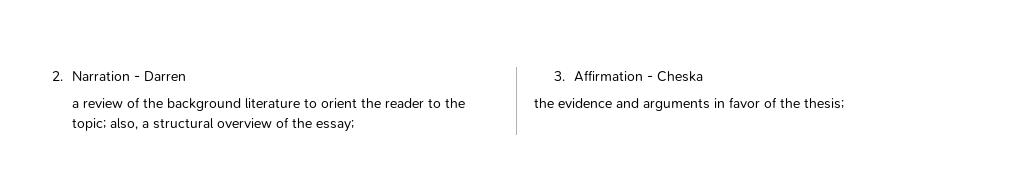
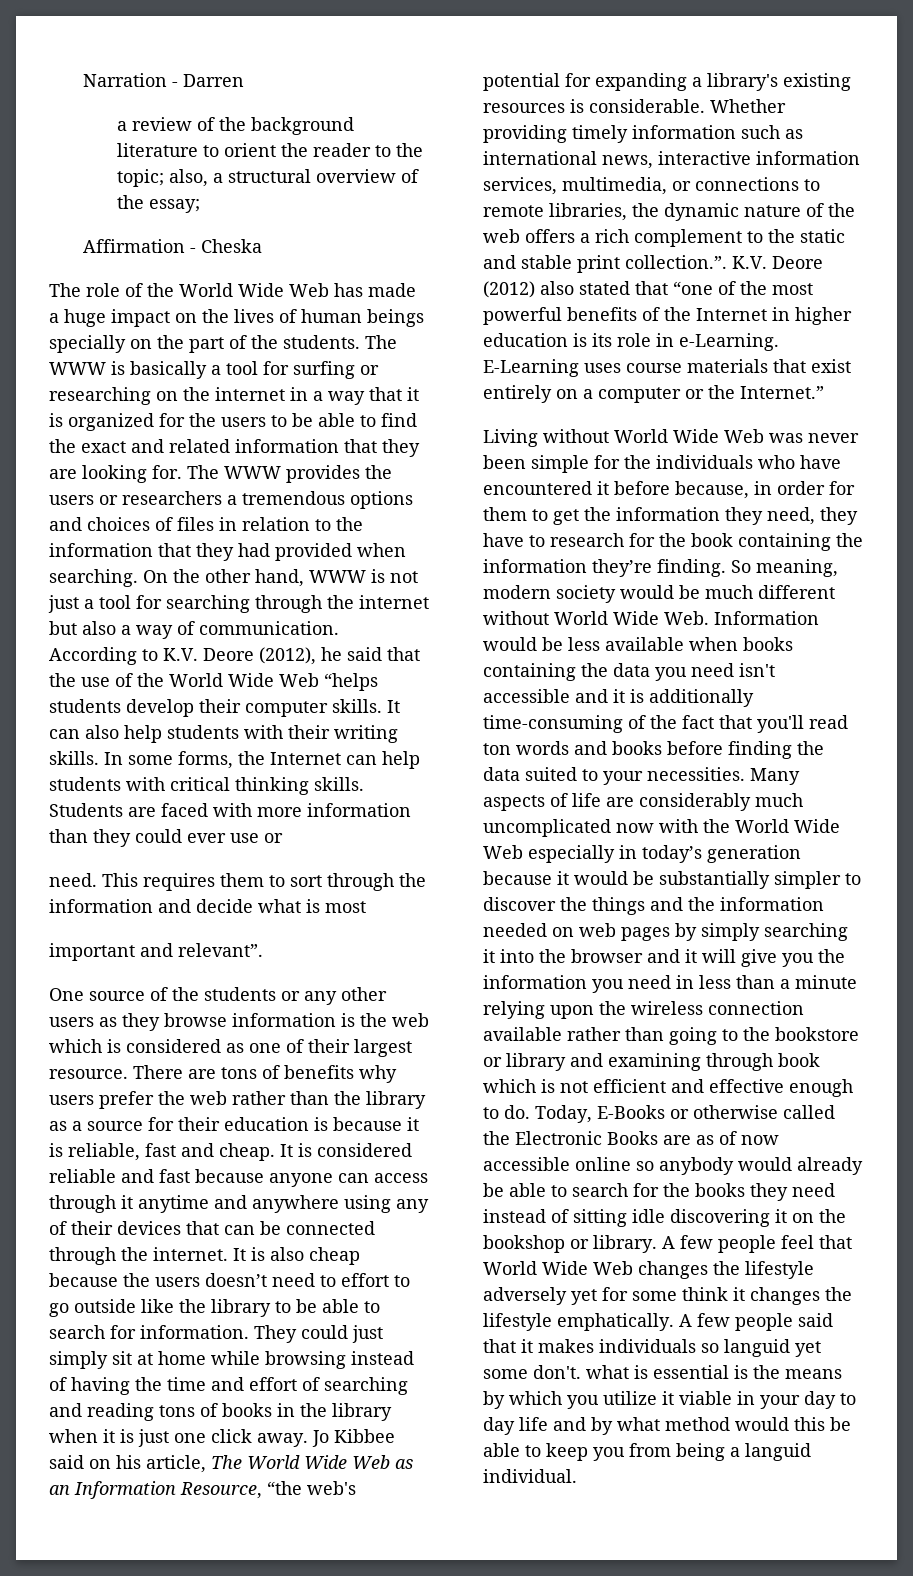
[51,71,63,81] 2. -> (83, 80) none
[553,71,565,81] 3. -> (201, 206) none
[534,97,844,111] the evidence and arguments in favor of the thesis; -> [49,283,416,297] [49,309,424,327] [49,335,397,353] [49,361,379,379] [49,387,419,405] [49,413,417,431] [49,439,420,457] [49,465,392,483] [49,491,413,509] [49,517,363,531] [49,543,406,561] [49,569,418,587] [48,595,429,613] [49,621,339,639] [49,647,420,665] [49,673,378,691] [49,699,400,717] [49,725,398,743] [49,751,420,769] [49,777,364,795] [49,803,411,817] [49,829,283,847] [49,873,426,891] [49,899,366,913] [49,943,263,961] [49,987,387,1005] [49,1013,429,1031] [49,1039,412,1057] [49,1065,397,1083] [49,1091,426,1109] [49,1117,419,1131] [49,1143,412,1161] [49,1169,428,1187] [49,1195,429,1213] [49,1221,375,1235] [49,1247,360,1265] [49,1273,410,1287] [49,1299,380,1317] [49,1325,383,1343] [49,1351,414,1369] [49,1377,408,1395] [49,1403,392,1421] [49,1429,395,1447] [49,1455,413,1473] [49,1481,356,1499] [483,73,851,91] [483,99,786,113] [483,125,803,143] [483,151,860,169] [483,177,820,195] [483,203,855,221] [483,229,845,247] [483,255,823,273] [483,281,813,298] [483,307,852,325] [483,333,779,351] [483,359,851,377] [483,385,824,403] [483,429,859,447] [483,455,841,473] [483,481,855,499] [483,507,858,525] [483,533,863,551] [483,559,838,577] [483,585,835,603] [483,611,819,625] [483,637,793,651] [483,663,775,681] [483,689,754,707] [483,715,848,733] [483,741,824,759] [483,767,800,785] [483,793,803,811] [483,819,840,837] [483,845,801,863] [483,871,861,889] [483,897,824,915] [483,923,848,941] [483,949,845,967] [483,975,857,993] [483,1001,804,1019] [483,1027,859,1045] [483,1053,820,1071] [483,1079,853,1097] [483,1105,835,1123] [483,1131,779,1145] [483,1157,863,1175] [483,1183,835,1201] [483,1209,846,1227] [483,1235,852,1253] [483,1261,814,1279] [483,1287,852,1305] [483,1313,833,1331] [483,1339,821,1357] [483,1365,842,1379] [483,1391,856,1409] [483,1417,851,1435] [483,1443,811,1461] [483,1469,577,1483] The role of the World Wide Web has made a huge impact on the lives of human beings specially on the part of the students. The WWW is basically a tool for surfing or researching on the internet in a way that it is organized for the users to be able to find the exact and related information that they are looking for. The WWW provides the users or researchers a tremendous options and choices of files in relation to the information that they had provided when searching. On the other hand, WWW is not just a tool for searching through the internet but also a way of communication. According to K.V. Deore (2012), he said that the use of the World Wide Web “helps students develop their computer skills. It can also help students with their writing skills. In some forms, the Internet can help students with critical thinking skills. Students are faced with more information than they could ever use or // need. This requires them to sort through the information and decide what is most // important and relevant”. // One source of the students or any other users as they browse information is the web which is considered as one of their largest resource. There are tons of benefits why users prefer the web rather than the library as a source for their education is because it is reliable, fast and cheap. It is considered reliable and fast because anyone can access through it anytime and anywhere using any of their devices that can be connected through the internet. It is also cheap because the users doesn’t need to effort to go outside like the library to be able to search for information. They could just simply sit at home while browsing instead of having the time and effort of searching and reading tons of books in the library when it is just one click away. Jo Kibbee said on his article, The World Wide Web as an Information Resource, “the web's potential for expanding a library's existing resources is considerable. Whether providing timely information such as international news, interactive information services, multimedia, or connections to remote libraries, the dynamic nature of the web offers a rich complement to the static and stable print collection.”. K.V. Deore (2012) also stated that “one of the most powerful benefits of the Internet in higher education is its role in e-Learning. E-Learning uses course materials that exist entirely on a computer or the Internet.” // Living without World Wide Web was never been simple for the individuals who have encountered it before because, in order for them to get the information they need, they have to research for the book containing the information they’re finding. So meaning, modern society would be much different without World Wide Web. Information would be less available when books containing the data you need isn't accessible and it is additionally time-consuming of the fact that you'll read ton words and books before finding the data suited to your necessities. Many aspects of life are considerably much uncomplicated now with the World Wide Web especially in today’s generation because it would be substantially simpler to discover the things and the information needed on web pages by simply searching it into the browser and it will give you the information you need in less than a minute relying upon the wireless connection available rather than going to the bookstore or library and examining through book which is not efficient and effective enough to do. Today, E-Books or otherwise called the Electronic Books are as of now accessible online so anybody would already be able to search for the books they need instead of sitting idle discovering it on the bookshop or library. A few people feel that World Wide Web changes the lifestyle adversely yet for some think it changes the lifestyle emphatically. A few people said that it makes individuals so languid yet some don't. what is essential is the means by which you utilize it viable in your day to day life and by what method would this be able to keep you from being a languid individual.

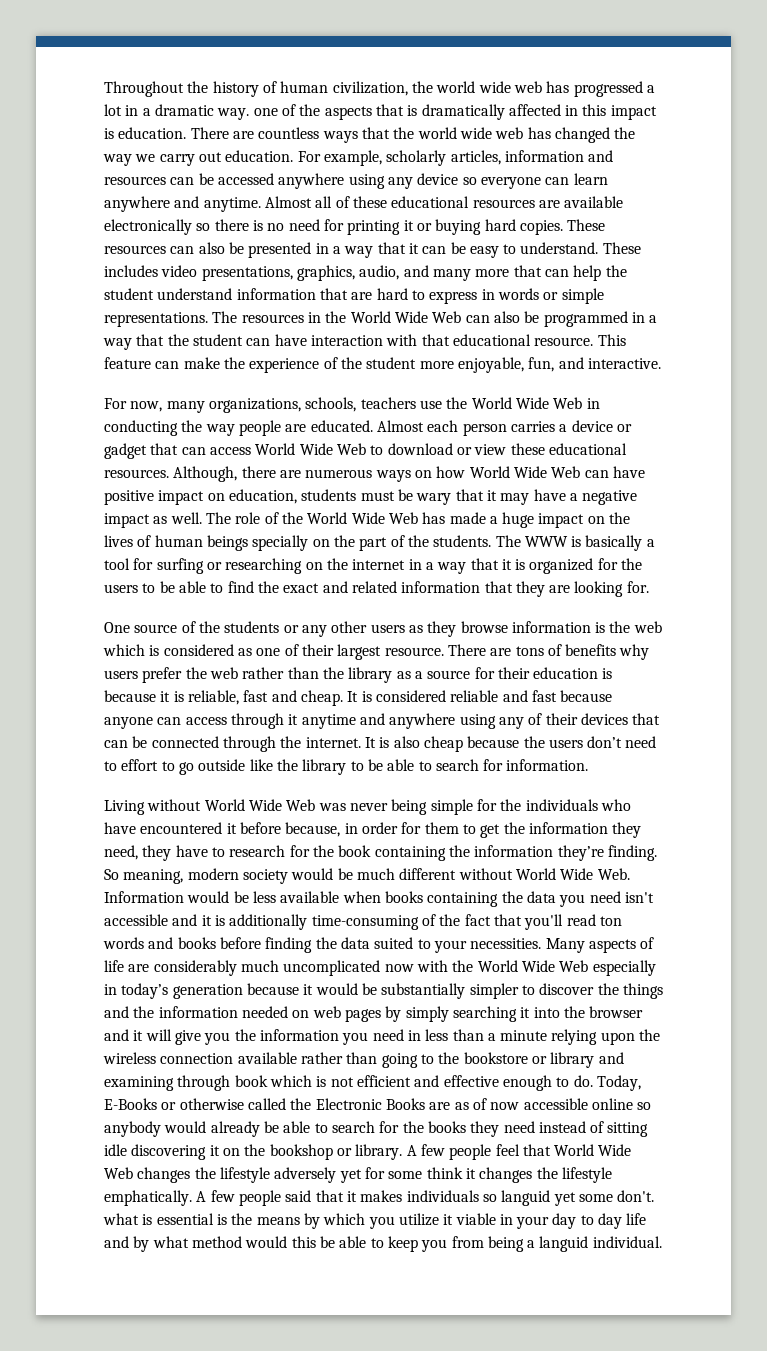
[83,73,245,87] [117,117,355,135] [117,143,424,157] [117,169,420,187] [117,195,201,213] [83,239,263,253] Narration - Darren // a review of the background literature to orient the reader to the topic; also, a structural overview of the essay; // Affirmation - Cheska // -> [104,81,655,97] [104,104,657,120] [104,127,636,143] [103,150,614,166] [104,173,608,189] [104,196,624,212] [104,219,606,235] [104,242,641,258] [104,265,627,281] [104,288,604,304] [104,311,658,327] [103,334,626,350] [104,357,661,373] [104,397,600,413] [104,420,632,436] [104,443,627,459] [104,466,645,482] [104,489,638,505] [104,512,202,528] Throughout the history of human civilization, the world wide web has progressed a lot in a dramatic way. one of the aspects that is dramatically affected in this impact is education. There are countless ways that the world wide web has changed the way we carry out education. For example, scholarly articles, information and resources can be accessed anywhere using any device so everyone can learn anywhere and anytime. Almost all of these educational resources are available electronically so there is no need for printing it or buying hard copies. These resources can also be presented in a way that it can be easy to understand. These includes video presentations, graphics, audio, and many more that can help the student understand information that are hard to express in words or simple representations. The resources in the World Wide Web can also be programmed in a way that the student can have interaction with that educational resource. This feature can make the experience of the student more enjoyable, fun, and interactive. // For now, many organizations, schools, teachers use the World Wide Web in conducting the way people are educated. Almost each person carries a device or gadget that can access World Wide Web to download or view these educational resources. Although, there are numerous ways on how World Wide Web can have positive impact on education, students must be wary that it may have a negative impact as well.
[187,465,392,483] [49,491,413,509] [49,517,363,531] [49,543,406,561] [49,569,418,587] [48,595,429,613] [49,621,339,639] [49,647,420,665] [49,673,378,691] [49,699,400,717] [49,725,398,743] [49,751,420,769] [49,777,364,795] [49,803,411,817] [49,829,283,847] [49,873,426,891] [49,899,366,913] [49,943,263,961] The WWW provides the users or researchers a tremendous options and choices of files in relation to the information that they had provided when searching. On the other hand, WWW is not just a tool for searching through the internet but also a way of communication. According to K.V. Deore (2012), he said that the use of the World Wide Web “helps students develop their computer skills. It can also help students with their writing skills. In some forms, the Internet can help students with critical thinking skills. Students are faced with more information than they could ever use or // need. This requires them to sort through the information and decide what is most // important and relevant”. -> (649, 587) none
[205,1273,267,1287] doesn’t -> [587,736,623,748] don’t
[254,1325,383,1343] [49,1351,414,1369] [49,1377,408,1395] [49,1403,392,1421] [49,1429,395,1447] [49,1455,413,1473] [49,1481,356,1499] [483,73,851,91] [483,99,786,113] [483,125,803,143] [483,151,860,169] [483,177,820,195] [483,203,855,221] [483,229,845,247] [483,255,823,273] [483,281,813,298] [483,307,852,325] [483,333,779,351] [483,359,851,377] [483,385,824,403] They could just simply sit at home while browsing instead of having the time and effort of searching and reading tons of books in the library when it is just one click away. Jo Kibbee said on his article, The World Wide Web as an Information Resource, “the web's potential for expanding a library's existing resources is considerable. Whether providing timely information such as international news, interactive information services, multimedia, or connections to remote libraries, the dynamic nature of the web offers a rich complement to the static and stable print collection.”. K.V. Deore (2012) also stated that “one of the most powerful benefits of the Internet in higher education is its role in e-Learning. E-Learning uses course materials that exist entirely on a computer or the Internet.” -> (589, 765) none
[483,455,526,469] been -> [391,799,428,815] being

